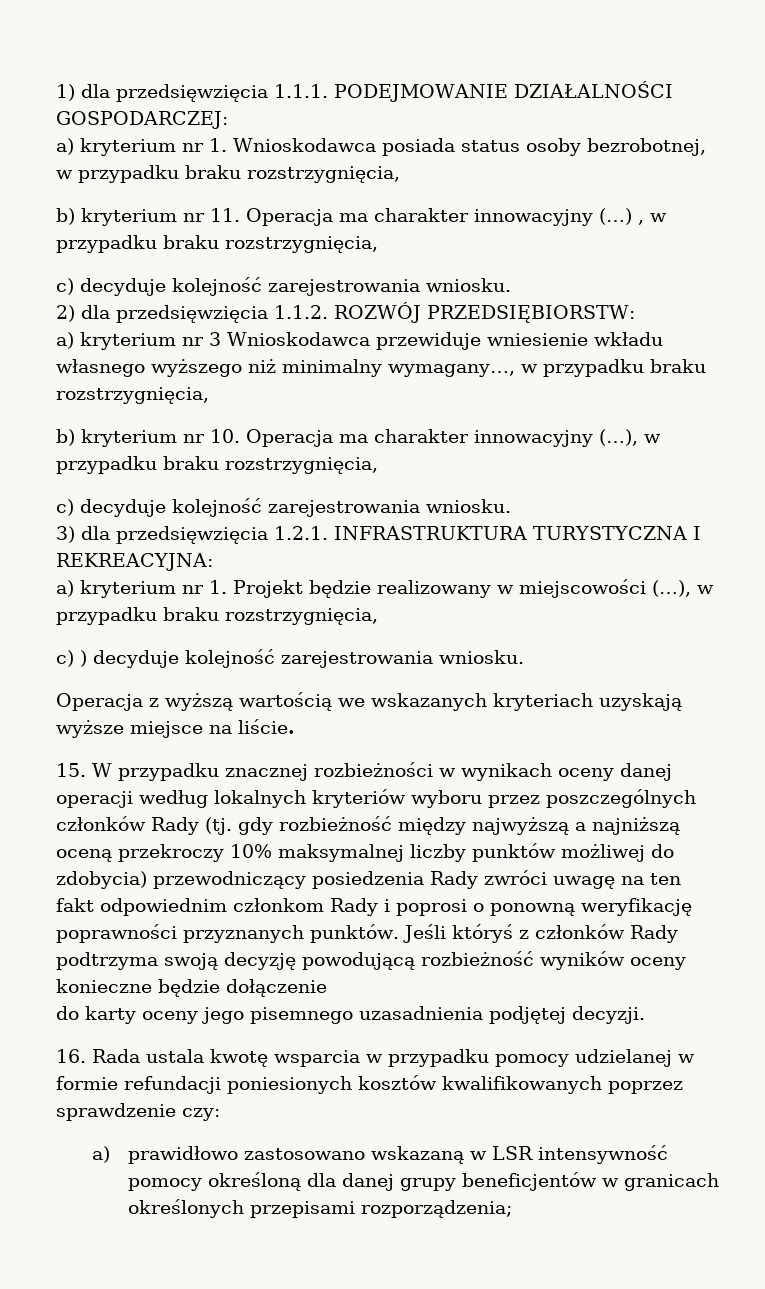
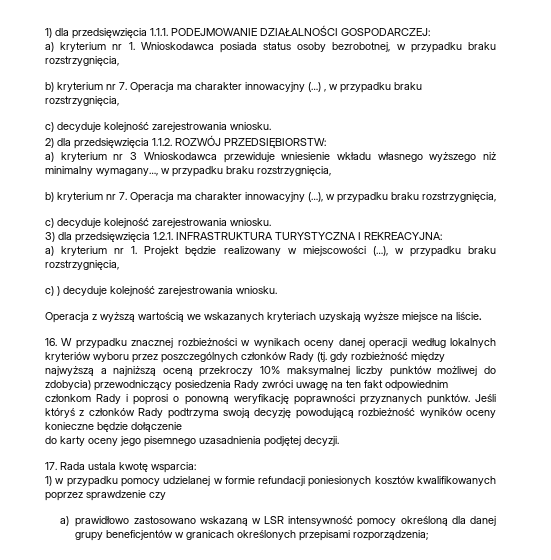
[210,208,240,222] 11. -> [119,82,127,90] 7.
[210,429,240,443] 10. -> [119,192,127,200] 7.
[56,763,86,777] 15. -> [45,338,57,346] 16.
[56,1049,86,1063] 16. -> [45,462,57,470] 17.
[274,1050,360,1067] wsparcia -> [151,462,196,473] [45,476,52,486] wsparcia: // 1)
[182,1108,220,1121] czy: -> [149,492,166,500] czy

